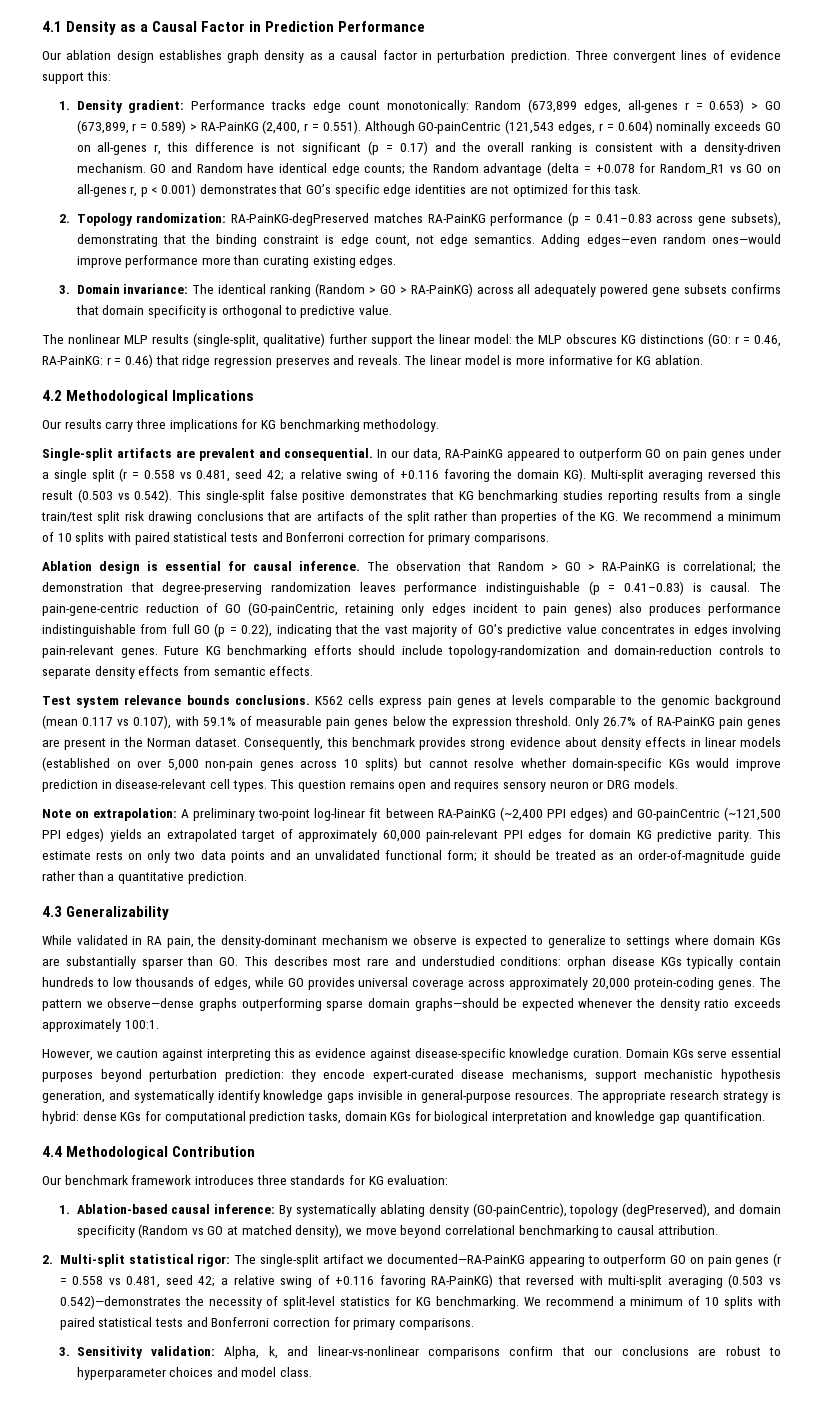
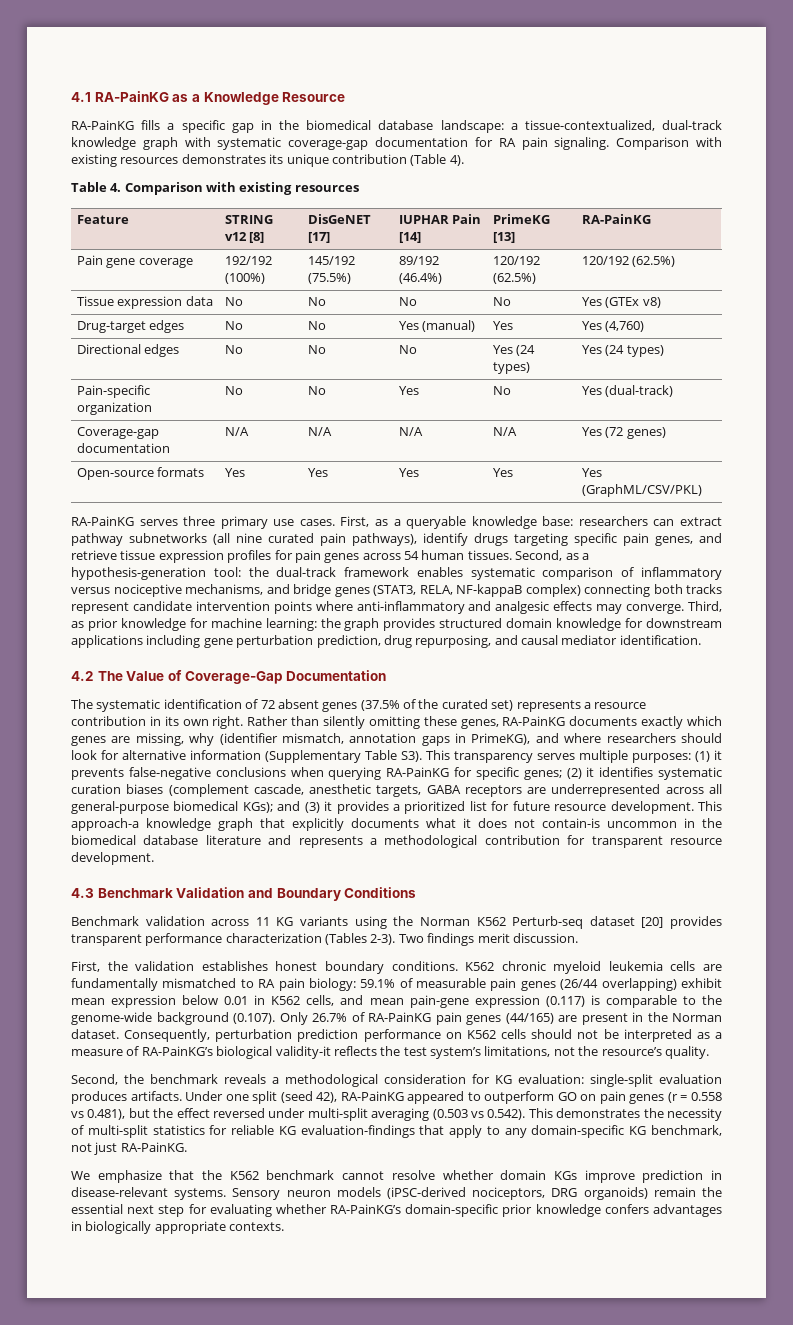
[66,21,426,35] [42,50,781,63] [42,71,111,84] [58,99,781,113] [76,120,782,134] [76,141,782,155] [76,162,781,176] [76,183,641,197] [58,212,782,226] [76,234,781,247] [76,255,397,268] [58,283,782,297] [75,305,393,318] [42,333,781,347] [42,354,703,368] [42,390,255,404] [42,419,440,432] [42,448,781,461] [42,468,781,482] [42,489,781,503] [41,511,781,524] [42,532,549,545] [42,561,781,574] [42,581,781,595] [42,602,781,616] [42,623,781,637] [42,645,781,658] [42,666,314,679] [42,695,781,708] [42,715,199,729] Density as a Causal Factor in Prediction Performance // Our ablation design establishes graph density as a causal factor in perturbation prediction. Three convergent lines of evidence support this: // 1. Density gradient: Performance tracks edge count monotonically: Random (673,899 edges, all-genes r = 0.653) > GO (673,899, r = 0.589) > RA-PainKG (2,400, r = 0.551). Although GO-painCentric (121,543 edges, r = 0.604) nominally exceeds GO on all-genes r, this difference is not significant (p = 0.17) and the overall ranking is consistent with a density-driven mechanism. GO and Random have identical edge counts; the Random advantage (delta = +0.078 for Random_R1 vs GO on all-genes r, p < 0.001) demonstrates that GO’s specific edge identities are not optimized for this task. // 2. Topology randomization: RA-PainKG-degPreserved matches RA-PainKG performance (p = 0.41–0.83 across gene subsets), demonstrating that the binding constraint is edge count, not edge semantics. Adding edges—even random ones—would improve performance more than curating existing edges. // 3. Domain invariance: The identical ranking (Random > GO > RA-PainKG) across all adequately powered gene subsets confirms that domain specificity is orthogonal to predictive value. // The nonlinear MLP results (single-split, qualitative) further support the linear model: the MLP obscures KG distinctions (GO: r = 0.46, RA-PainKG: r = 0.46) that ridge regression preserves and reveals. The linear model is more informative for KG ablation. // 4.2 Methodological Implications // Our results carry three implications for KG benchmarking methodology. // Single-split artifacts are prevalent and consequential. In our data, RA-PainKG appeared to outperform GO on pain genes under a single split (r = 0.558 vs 0.481, seed 42; a relative swing of +0.116 favoring the domain KG). Multi-split averaging reversed this result (0.503 vs 0.542). This single-split false positive demonstrates that KG benchmarking studies reporting results from a single train/test split risk drawing conclusions that are artifacts of the split rather than properties of the KG. We recommend a minimum of 10 splits with paired statistical tests and Bonferroni correction for primary comparisons. // Ablation design is essential for causal inference. The observation that Random > GO > RA-PainKG is correlational; the demonstration that degree-preserving randomization leaves performance indistinguishable (p = 0.41–0.83) is causal. The pain-gene-centric reduction of GO (GO-painCentric, retaining only edges incident to pain genes) also produces performance indistinguishable from full GO (p = 0.22), indicating that the vast majority of GO’s predictive value concentrates in edges involving pain-relevant genes. Future KG benchmarking efforts should include topology-randomization and domain-reduction controls to separate density effects from semantic effects. // Test system relevance bounds conclusions. K562 cells express pain genes at levels comparable to the genomic background (mean 0.117 vs 0.107), with -> [94,91,346,105] [71,120,722,133] [71,137,722,150] [71,154,464,167] [71,182,359,195] [76,215,129,224] [224,215,273,224] [224,232,265,243] [307,214,371,224] [307,232,330,243] [398,214,482,224] [398,232,421,243] [492,214,550,224] [492,232,515,243] [581,214,651,224] [76,255,193,268] [224,256,272,265] [224,273,265,284] [307,256,355,265] [307,273,351,284] [398,256,439,265] [398,273,442,284] [492,256,540,265] [492,273,536,284] [581,256,676,267] [76,296,213,309] [224,297,243,306] [307,297,326,306] [398,297,417,306] [492,297,511,306] [581,297,661,308] [76,320,185,333] [224,321,243,330] [307,321,326,330] [398,320,476,332] [492,321,513,330] [581,321,645,332] [76,344,180,357] [224,345,243,354] [307,345,326,354] [398,345,417,354] [492,345,536,356] [492,362,530,374] [581,345,664,357] [76,385,150,398] [76,402,152,415] [224,386,243,395] [307,386,326,395] [398,386,419,395] [492,386,511,395] [581,385,674,397] [76,427,159,439] [76,443,170,453] [224,427,249,436] [307,427,332,436] [398,427,423,436] [492,427,517,436] [581,427,666,439] [76,467,205,480] [224,468,245,477] [307,468,328,477] [398,468,419,477] [492,468,513,477] [581,468,602,477] [581,484,702,497] [71,516,722,529] [71,533,722,546] [71,550,589,563] [71,567,722,580] [71,584,722,597] [71,601,722,614] [71,618,722,631] [71,635,701,648] [71,670,387,684] [71,699,647,712] [71,716,722,729] [71,733,722,746] [71,750,722,763] [71,767,722,780] [71,784,722,797] [71,801,723,814] [71,818,722,831] [71,835,722,848] [71,852,154,865] [71,887,417,901] [71,916,723,929] [71,933,578,946] [71,961,723,974] [71,978,356,991] RA-PainKG as a Knowledge Resource // RA-PainKG fills a specific gap in the biomedical database landscape: a tissue-contextualized, dual-track knowledge graph with systematic coverage-gap documentation for RA pain signaling. Comparison with existing resources demonstrates its unique contribution (Table 4). // Table 4. Comparison with existing resources // Feature | STRING v12 [8] | DisGeNET [17] | IUPHAR Pain [14] | PrimeKG [13] | RA-PainKG // Pain gene coverage | 192/192 (100%) | 145/192 (75.5%) | 89/192 (46.4%) | 120/192 (62.5%) | 120/192 (62.5%) // Tissue expression data | No | No | No | No | Yes (GTEx v8) // Drug-target edges | No | No | Yes (manual) | Yes | Yes (4,760) // Directional edges | No | No | No | Yes (24 types) | Yes (24 types) // Pain-specific organization | No | No | Yes | No | Yes (dual-track) // Coverage-gap documentation | N/A | N/A | N/A | N/A | Yes (72 genes) // Open-source formats | Yes | Yes | Yes | Yes | Yes (GraphML/CSV/PKL) // RA-PainKG serves three primary use cases. First, as a queryable knowledge base: researchers can extract pathway subnetworks (all nine curated pain pathways), identify drugs targeting specific pain genes, and retrieve tissue expression profiles for pain genes across 54 human tissues. Second, as a hypothesis-generation tool: the dual-track framework enables systematic comparison of inflammatory versus nociceptive mechanisms, and bridge genes (STAT3, RELA, NF-kappaB complex) connecting both tracks represent candidate intervention points where anti-inflammatory and analgesic effects may converge. Third, as prior knowledge for machine learning: the graph provides structured domain knowledge for downstream applications including gene perturbation prediction, drug repurposing, and causal mediator identification. // 4.2 The Value of Coverage-Gap Documentation // The systematic identification of 72 absent genes (37.5% of the curated set) represents a resource contribution in its own right. Rather than silently omitting these genes, RA-PainKG documents exactly which genes are missing, why (identifier mismatch, annotation gaps in PrimeKG), and where researchers should look for alternative information (Supplementary Table S3). This transparency serves multiple purposes: (1) it prevents false-negative conclusions when querying RA-PainKG for specific genes; (2) it identifies systematic curation biases (complement cascade, anesthetic targets, GABA receptors are underrepresented across all general-purpose biomedical KGs); and (3) it provides a prioritized list for future resource development. This approach-a knowledge graph that explicitly documents what it does not contain-is uncommon in the biomedical database literature and represents a methodological contribution for transparent resource development. // 4.3 Benchmark Validation and Boundary Conditions // Benchmark validation across 11 KG variants using the Norman K562 Perturb-seq dataset [20] provides transparent performance characterization (Tables 2-3). Two findings merit discussion. // First, the validation establishes honest boundary conditions. K562 chronic myeloid leukemia cells are fundamentally mismatched to RA pain biology:
[392,716,572,729] below the expression threshold. -> [560,978,722,991] [71,995,723,1008] [71,1012,275,1025] (26/44 overlapping) exhibit mean expression below 0.01 in K562 cells, and mean pain-gene expression (0.117) is comparable to the genome-wide background (0.107).
(781, 724) none -> [505,1013,554,1024] (44/165)
[326,737,782,750] [42,757,781,771] [42,779,678,792] [42,807,782,821] [42,828,782,842] [42,850,781,863] [42,871,247,884] [42,906,170,920] [42,935,781,948] [42,956,781,969] [42,977,781,990] [42,998,781,1011] [42,1019,159,1032] [42,1048,782,1061] [42,1069,781,1082] [42,1090,781,1103] [42,1111,765,1124] [42,1146,256,1160] [42,1175,449,1185] [58,1203,781,1217] [76,1224,718,1238] [42,1254,585,1267] this benchmark provides strong evidence about density effects in linear models (established on over 5,000 non-pain genes across 10 splits) but cannot resolve whether domain-specific KGs would improve prediction in disease-relevant cell types. This question remains open and requires sensory neuron or DRG models. // Note on extrapolation: A preliminary two-point log-linear fit between RA-PainKG (~2,400 PPI edges) and GO-painCentric (~121,500 PPI edges) yields an extrapolated target of approximately 60,000 pain-relevant PPI edges for domain KG predictive parity. This estimate rests on only two data points and an unvalidated functional form; it should be treated as an order-of-magnitude guide rather than a quantitative prediction. // 4.3 Generalizability // While validated in RA pain, the density-dominant mechanism we observe is expected to generalize to settings where domain KGs are substantially sparser than GO. This describes most rare and understudied conditions: orphan disease KGs typically contain hundreds to low thousands of edges, while GO provides universal coverage across approximately 20,000 protein-coding genes. The pattern we observe—dense graphs outperforming sparse domain graphs—should be expected whenever the density ratio exceeds approximately 100:1. // However, we caution against interpreting this as evidence against disease-specific knowledge curation. Domain KGs serve essential purposes beyond perturbation prediction: they encode expert-curated disease mechanisms, support mechanistic hypothesis generation, and systematically identify knowledge gaps invisible in general-purpose resources. The appropriate research strategy is hybrid: dense KGs for computational prediction tasks, domain KGs for biological interpretation and knowledge gap quantification. // 4.4 Methodological Contribution // Our benchmark framework introduces three standards for KG evaluation: // 1. Ablation-based causal inference: By systematically ablating density (GO-painCentric), topology (degPreserved), and domain specificity (Random vs GO at matched density), we move beyond correlational benchmarking to causal attribution. // 2. Multi-split statistical rigor: The single-split artifact we documented—RA-PainKG appearing -> [215,1029,722,1042] [71,1046,709,1059] [71,1074,722,1087] [71,1091,465,1104] perturbation prediction performance on K562 cells should not be interpreted as a measure of RA-PainKG’s biological validity-it reflects the test system’s limitations, not the resource’s quality. // Second, the benchmark reveals a methodological consideration for KG evaluation: single-split evaluation produces artifacts. Under one split (seed 42), RA-PainKG appeared
[126,1274,603,1288] 0.481, seed 42; a relative swing of +0.116 favoring RA-PainKG) that reversed with -> [87,1108,306,1120] 0.481), but the effect reversed under
[59,1295,181,1309] 0.542)—demonstrates -> [487,1108,641,1120] 0.542). This demonstrates
[283,1296,336,1309] split-level -> [87,1125,148,1138] multi-split
[415,1296,781,1309] [59,1317,474,1330] [58,1346,782,1359] [76,1367,313,1380] KG benchmarking. We recommend a minimum of 10 splits with paired statistical tests and Bonferroni correction for primary comparisons. // 3. Sensitivity validation: Alpha, k, and linear-vs-nonlinear comparisons confirm that our conclusions are robust to hyperparameter choices and model class. -> [231,1125,722,1138] [71,1142,187,1155] [71,1170,722,1183] [71,1187,722,1200] [71,1204,722,1217] [71,1221,285,1234] reliable KG evaluation-findings that apply to any domain-specific KG benchmark, not just RA-PainKG. // We emphasize that the K562 benchmark cannot resolve whether domain KGs improve prediction in disease-relevant systems. Sensory neuron models (iPSC-derived nociceptors, DRG organoids) remain the essential next step for evaluating whether RA-PainKG’s domain-specific prior knowledge confers advantages in biologically appropriate contexts.

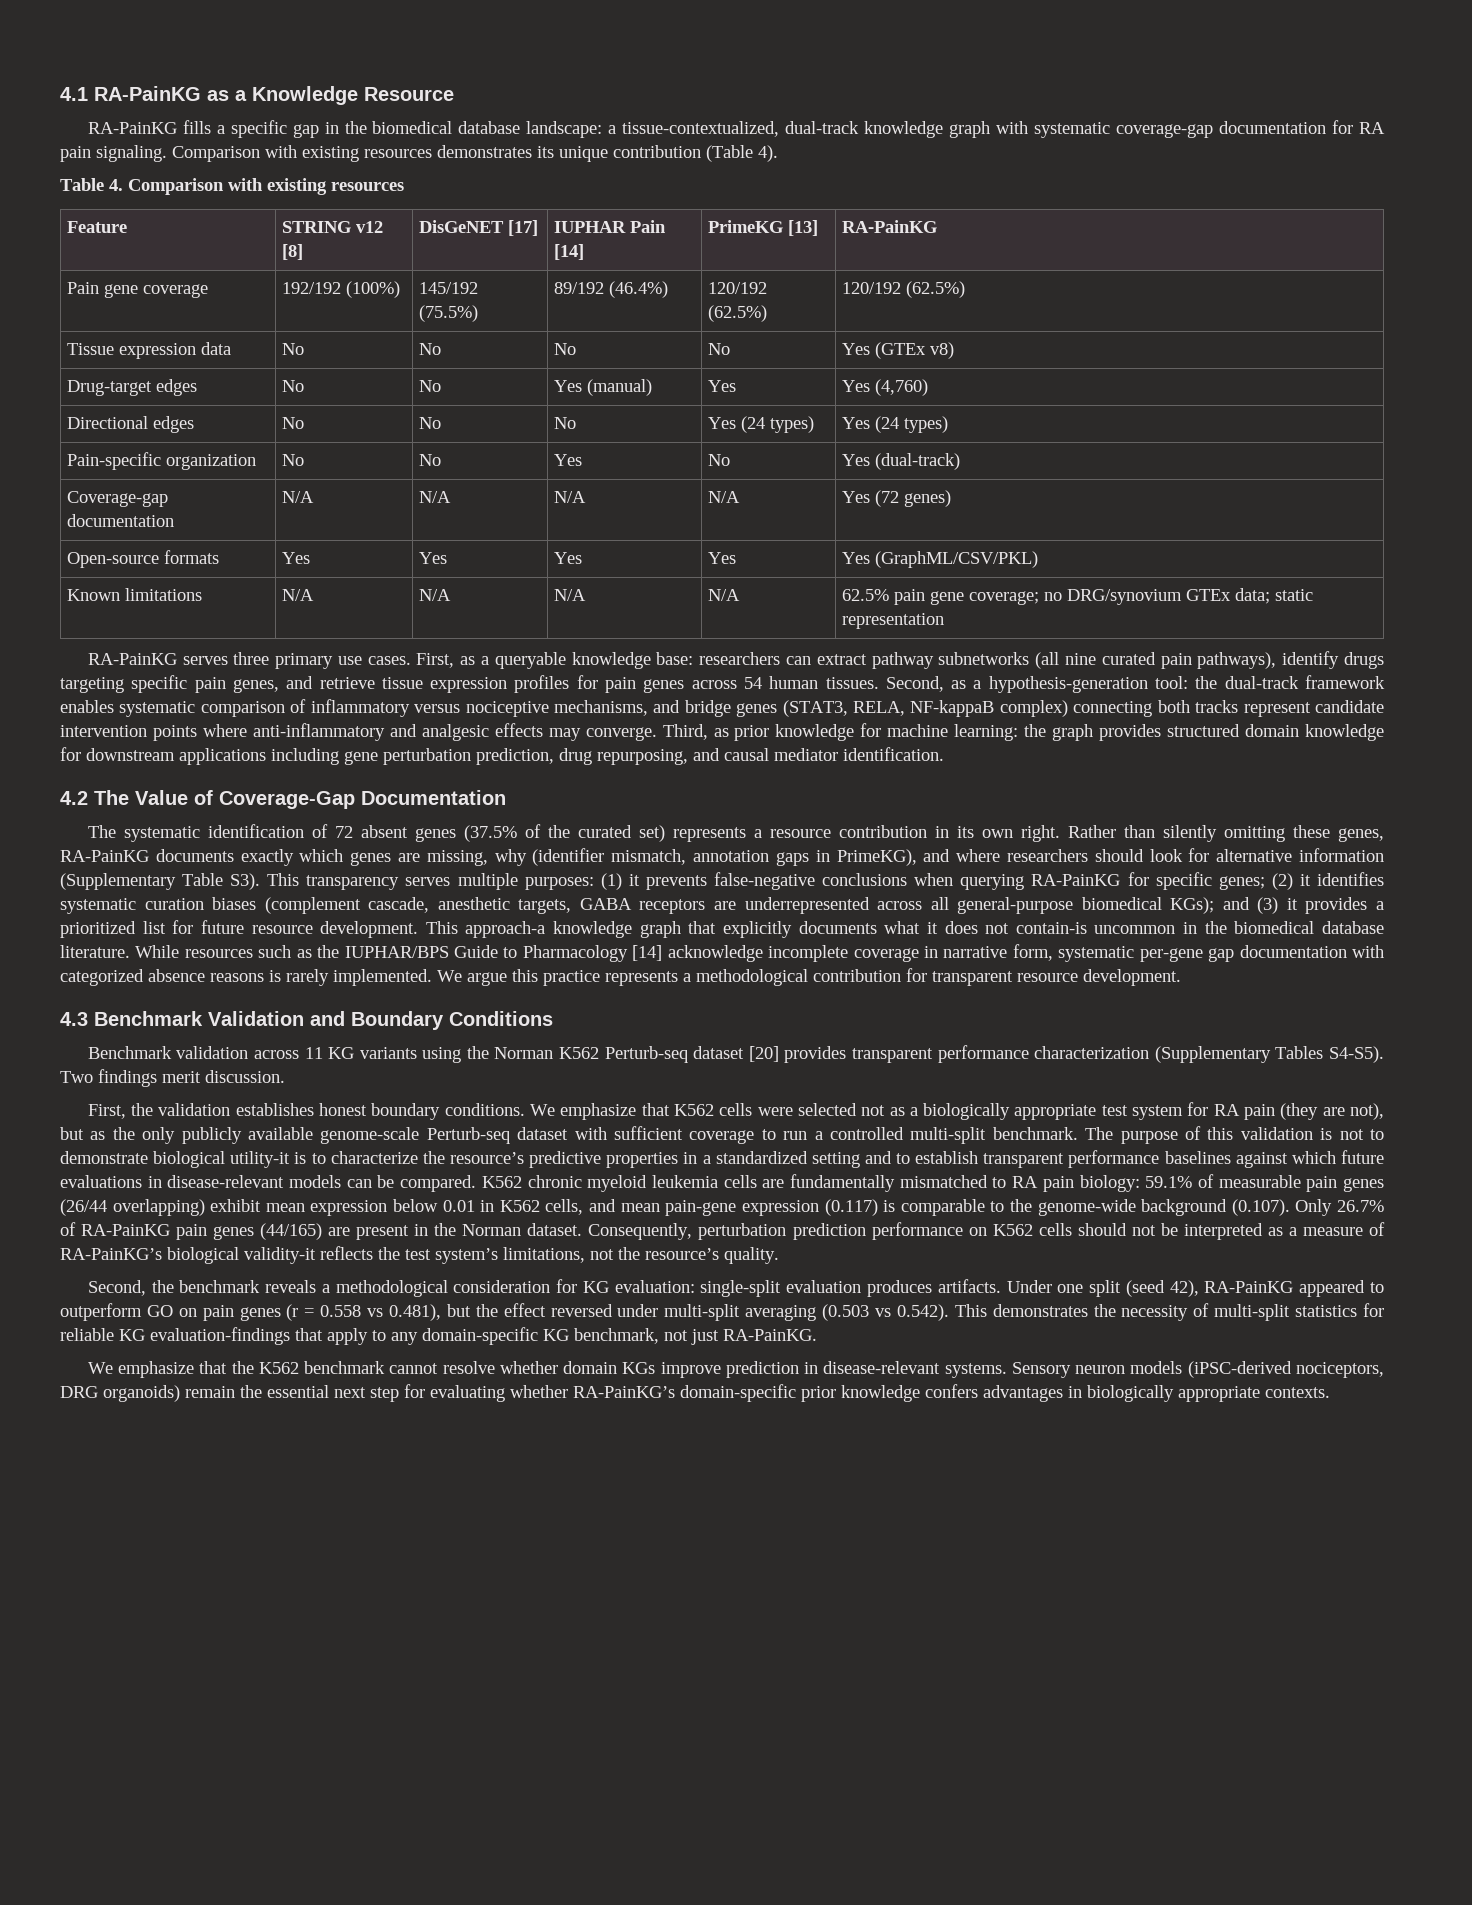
(702, 490) none -> [67,588,203,601] [282,589,315,601] [419,589,452,601] [554,589,587,601] [708,589,741,601] [842,588,1314,605] [842,613,945,629] // Known limitations | N/A | N/A | N/A | N/A | 62.5% pain gene coverage; no DRG/synovium GTEx data; static representation
[205,835,292,845] literature and -> [60,944,1384,962] [60,969,600,986] literature. While resources such as the IUPHAR/BPS Guide to Pharmacology [14] acknowledge incomplete coverage in narrative form, systematic per-gene gap documentation with categorized absence reasons is rarely implemented. We argue this practice
[325,933,396,945] (Tables 2-3). -> [1154,1046,1384,1063] (Supplementary Tables S4-S5).
(458, 966) none -> [529,1102,1384,1120] [60,1126,1385,1144] [60,1150,1385,1168] [60,1175,477,1192] We emphasize that K562 cells were selected not as a biologically appropriate test system for RA pain (they are not), but as the only publicly available genome-scale Perturb-seq dataset with sufficient coverage to run a controlled multi-split benchmark. The purpose of this validation is not to demonstrate biological utility-it is to characterize the resource’s predictive properties in a standardized setting and to establish transparent performance baselines against which future evaluations in disease-relevant models can be compared.

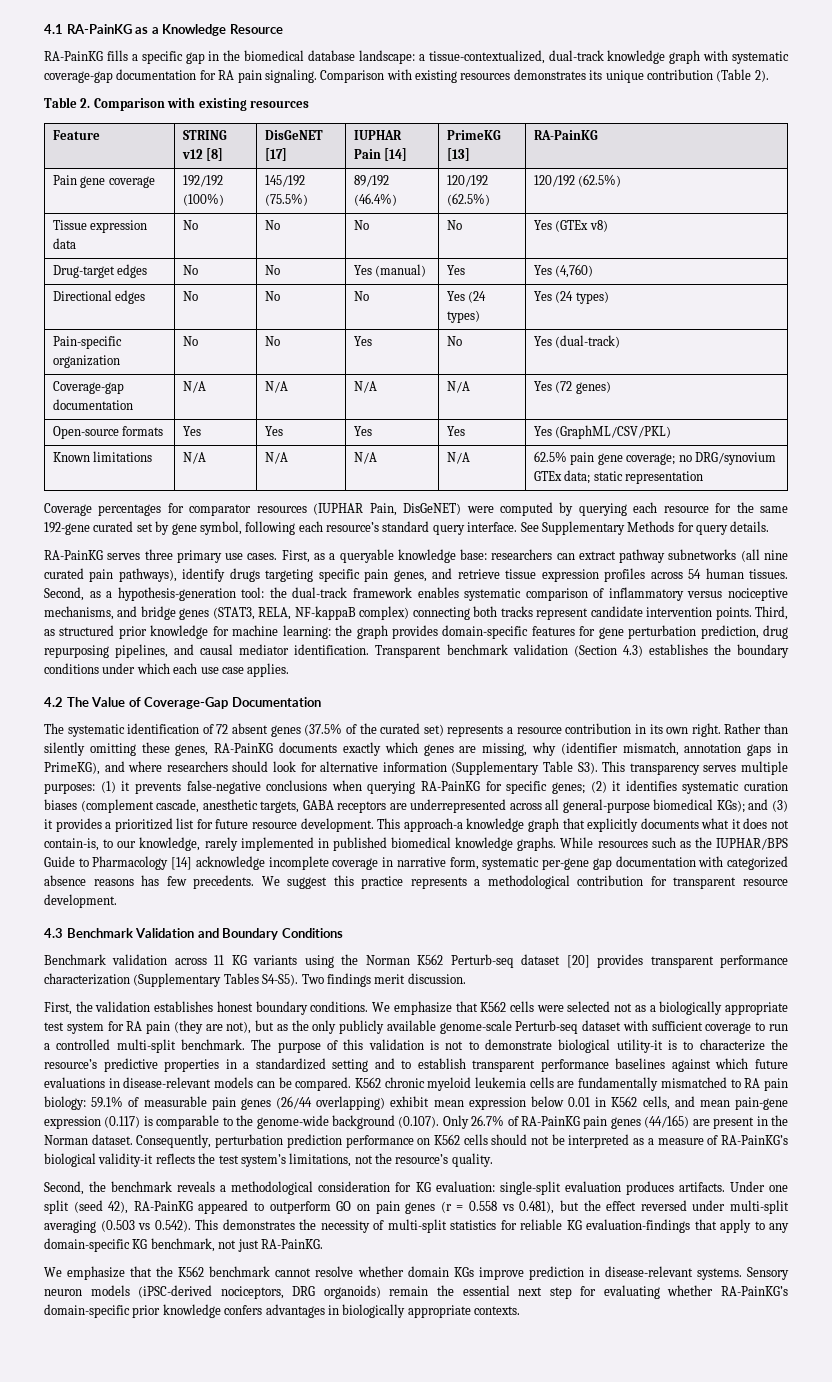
[758,145,778,162] [60,178,123,191] 4). // Table 4. -> [754,70,769,82] [44,97,91,108] 2). // Table 2.
(945, 621) none -> [44,502,788,516] [44,521,770,535] // Coverage percentages for comparator resources (IUPHAR Pain, DisGeNET) were computed by querying each resource for the same 192-gene curated set by gene symbol, following each resource’s standard query interface. See Supplementary Methods for query details.
[576,675,685,693] for pain genes -> (646, 575) none
[152,723,657,741] points where anti-inflammatory and analgesic effects may converge. -> [715,607,752,620] points.
(729, 732) none -> [59,625,115,636] structured
[1167,724,1385,741] [60,747,339,765] structured domain knowledge for downstream applications including -> [442,625,596,639] domain-specific features for
[597,749,688,765] repurposing, -> [44,644,169,658] repurposing pipelines,
(944, 754) none -> [375,644,790,658] [44,663,290,677] Transparent benchmark validation (Section 4.3) establishes the boundary conditions under which each use case applies.
[1015,921,1385,934] [60,945,130,958] contain-is uncommon in the biomedical database literature. -> [44,837,557,851] contain-is, to our knowledge, rarely implemented in published biomedical knowledge graphs.
[269,969,507,986] is rarely implemented. We argue -> [141,875,328,889] has few precedents. We suggest

